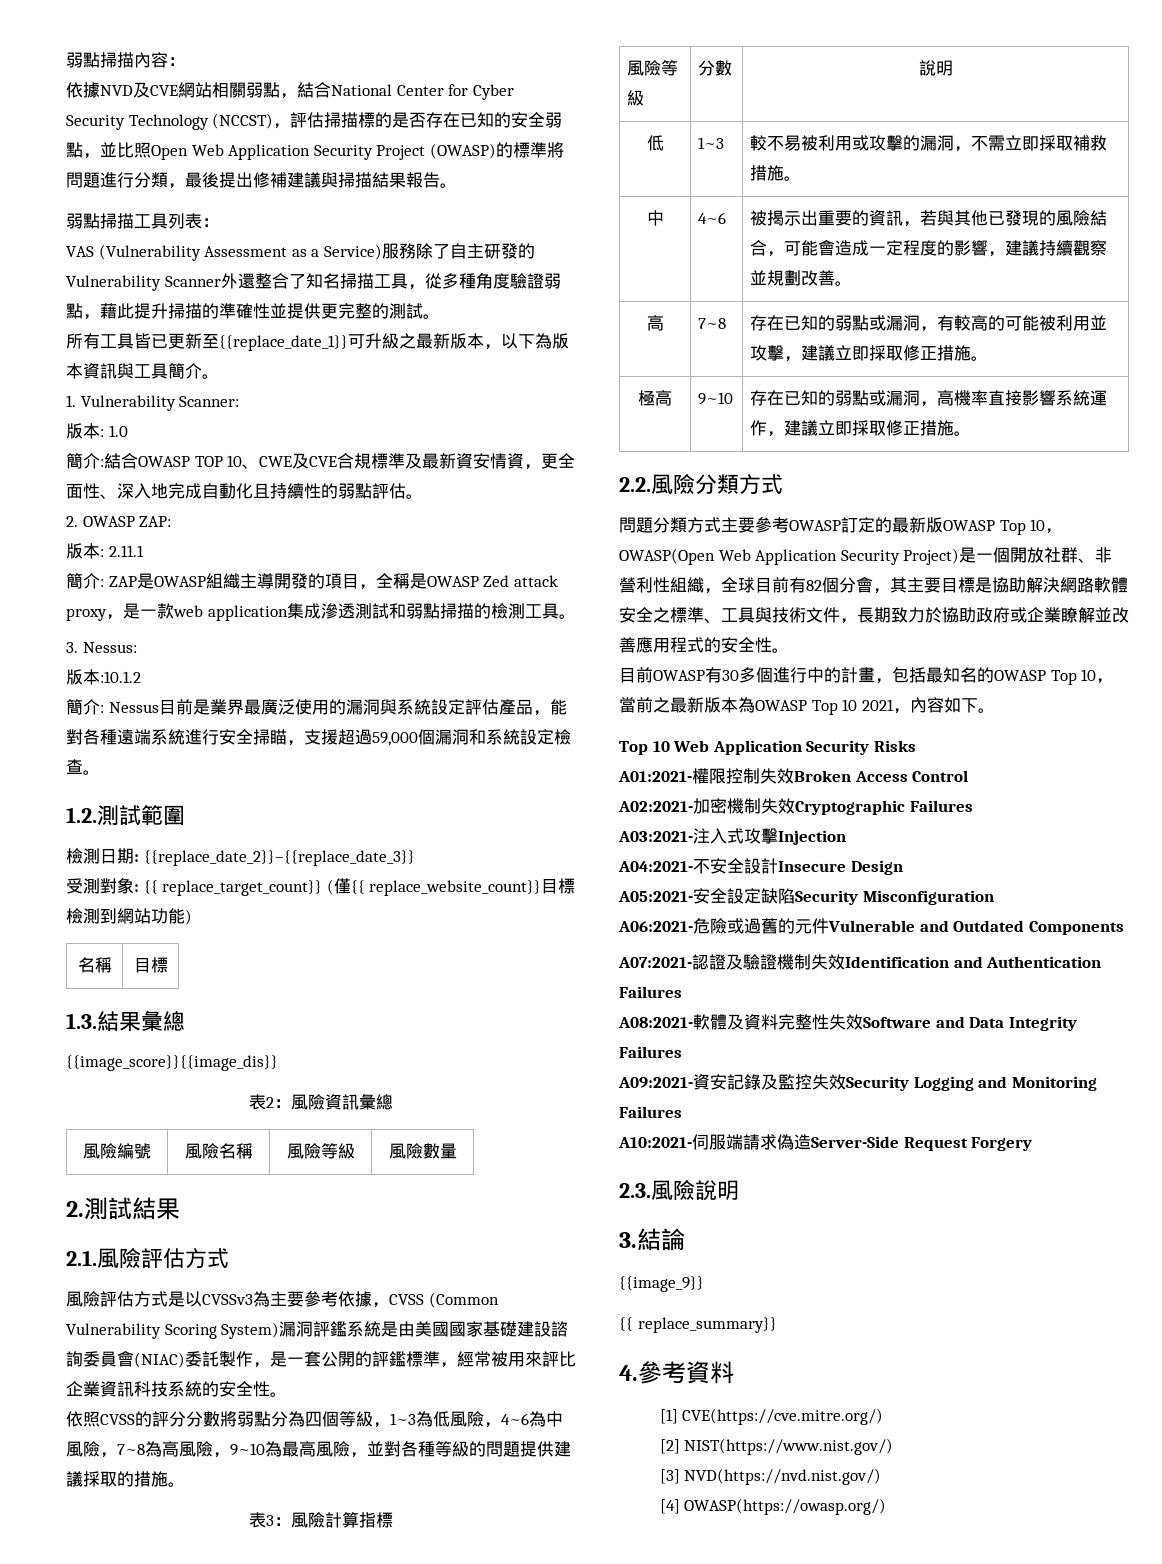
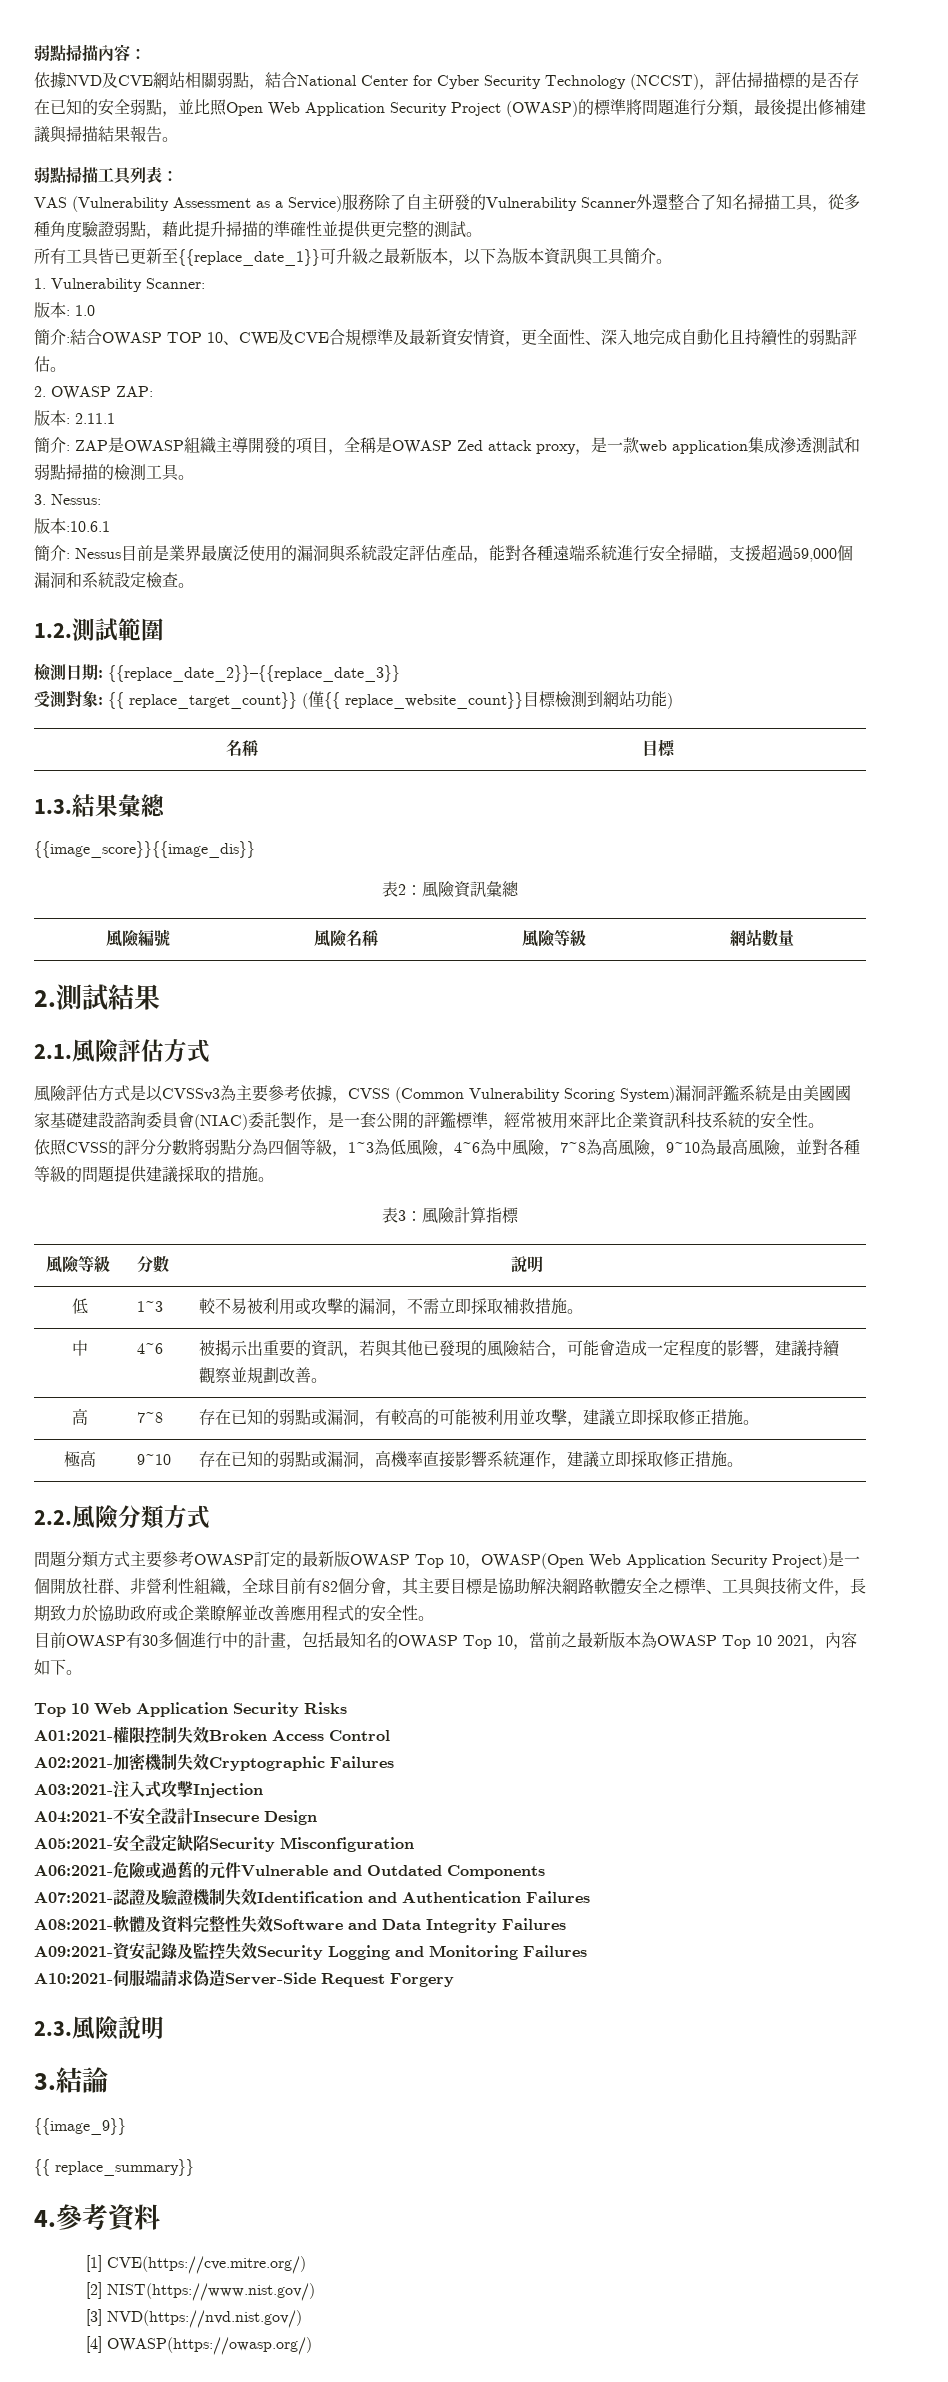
[100,671,141,683] :10.1.2 -> [66,521,110,532] :10.6.1
[388,1143,423,1159] 風險 -> [729,929,762,947] 網站

